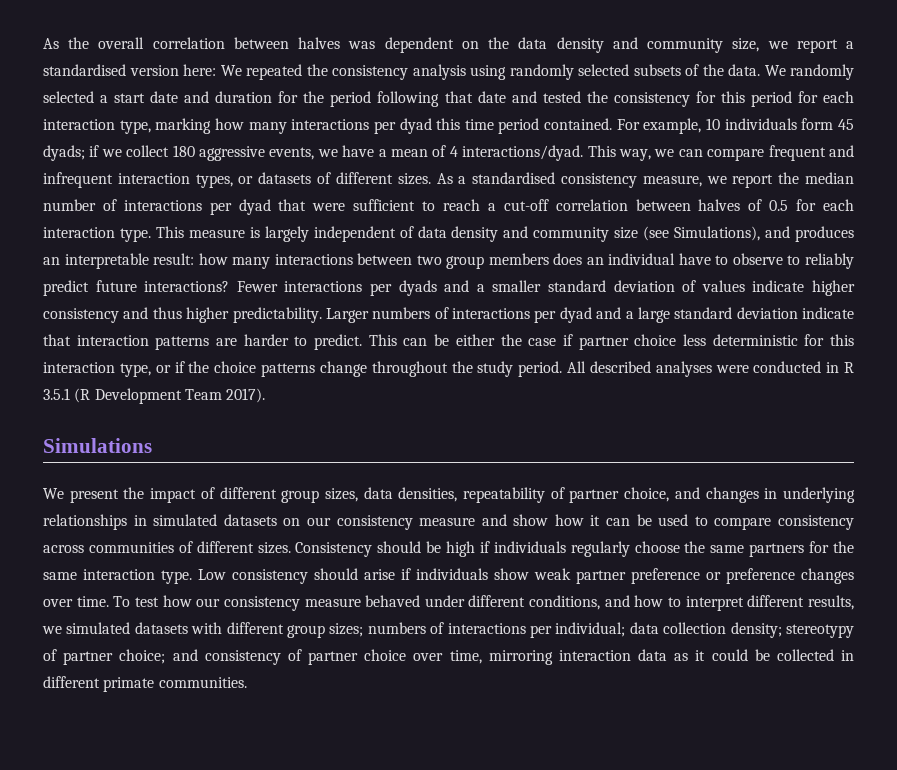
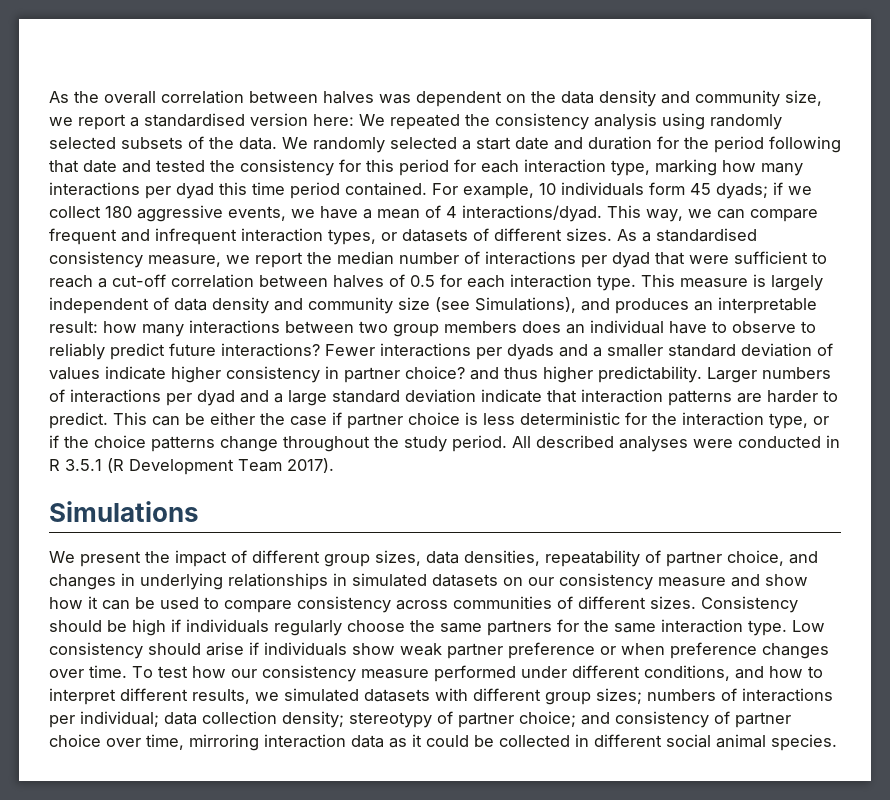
(119, 315) none -> [325,366,465,383] in partner choice?
(677, 340) none -> [465,412,478,425] is
[830,334,855,346] this -> [652,413,677,425] the
(721, 576) none -> [621,643,665,655] when
[365,595,421,607] behaved -> [434,665,516,682] performed
[103,677,247,692] primate communities. -> [666,734,837,751] social animal species.

